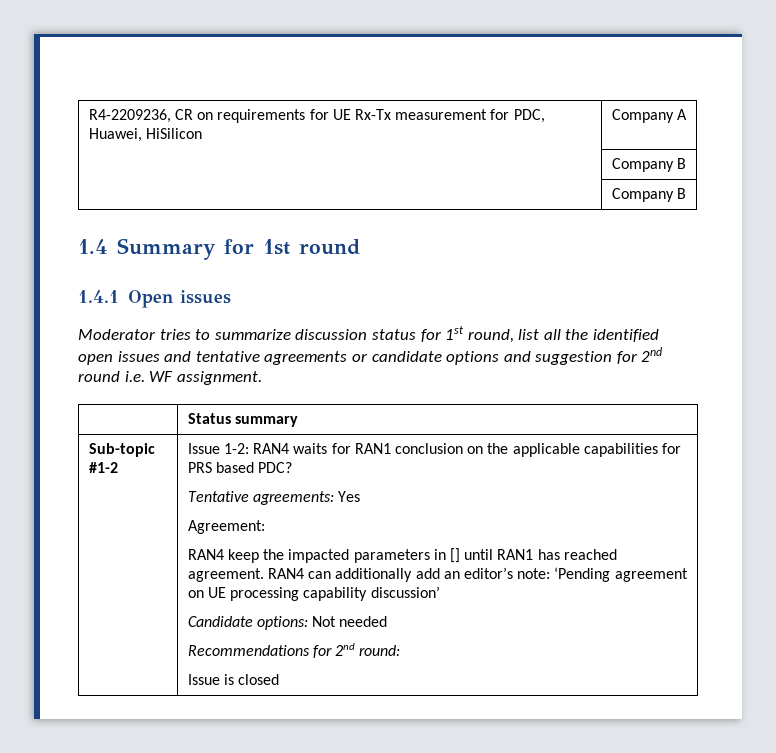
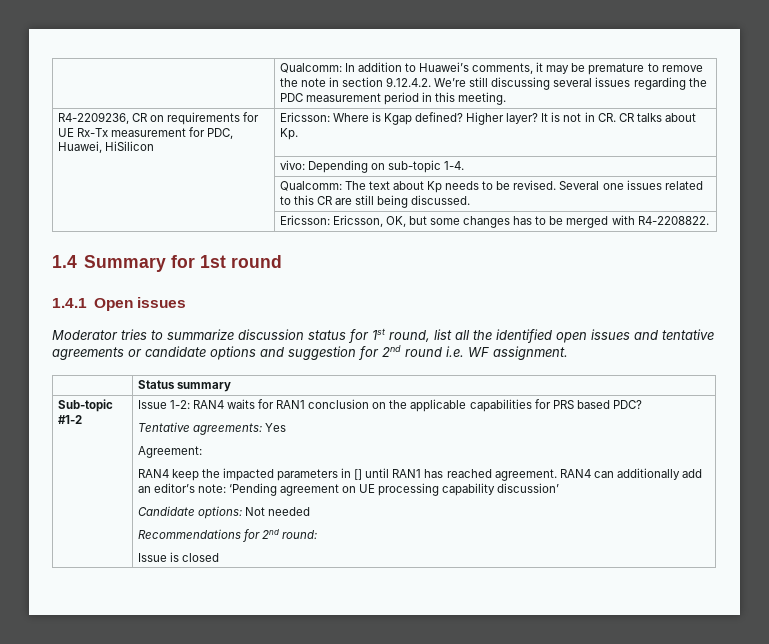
(88, 116) none -> [279,62,703,75] [279,77,707,90] [279,92,507,105] | Qualcomm: In addition to Huawei’s comments, it may be premature to remove the note in section 9.12.4.2. We’re still discussing several issues regarding the PDC measurement period in this meeting. //
[611,109,688,123] [611,158,687,172] [611,188,687,202] Company A // | Company B // | Company B -> [279,112,696,125] [279,128,298,140] [279,160,464,173] [279,180,703,193] [279,195,471,208] [279,215,709,228] Ericsson: Where is Kgap defined? Higher layer? It is not in CR. CR talks about Kp. // | vivo: Depending on sub-topic 1-4. // | Qualcomm: The text about Kp needs to be revised. Several one issues related to this CR are still being discussed. // | Ericsson: Ericsson, OK, but some changes has to be merged with R4-2208822.

